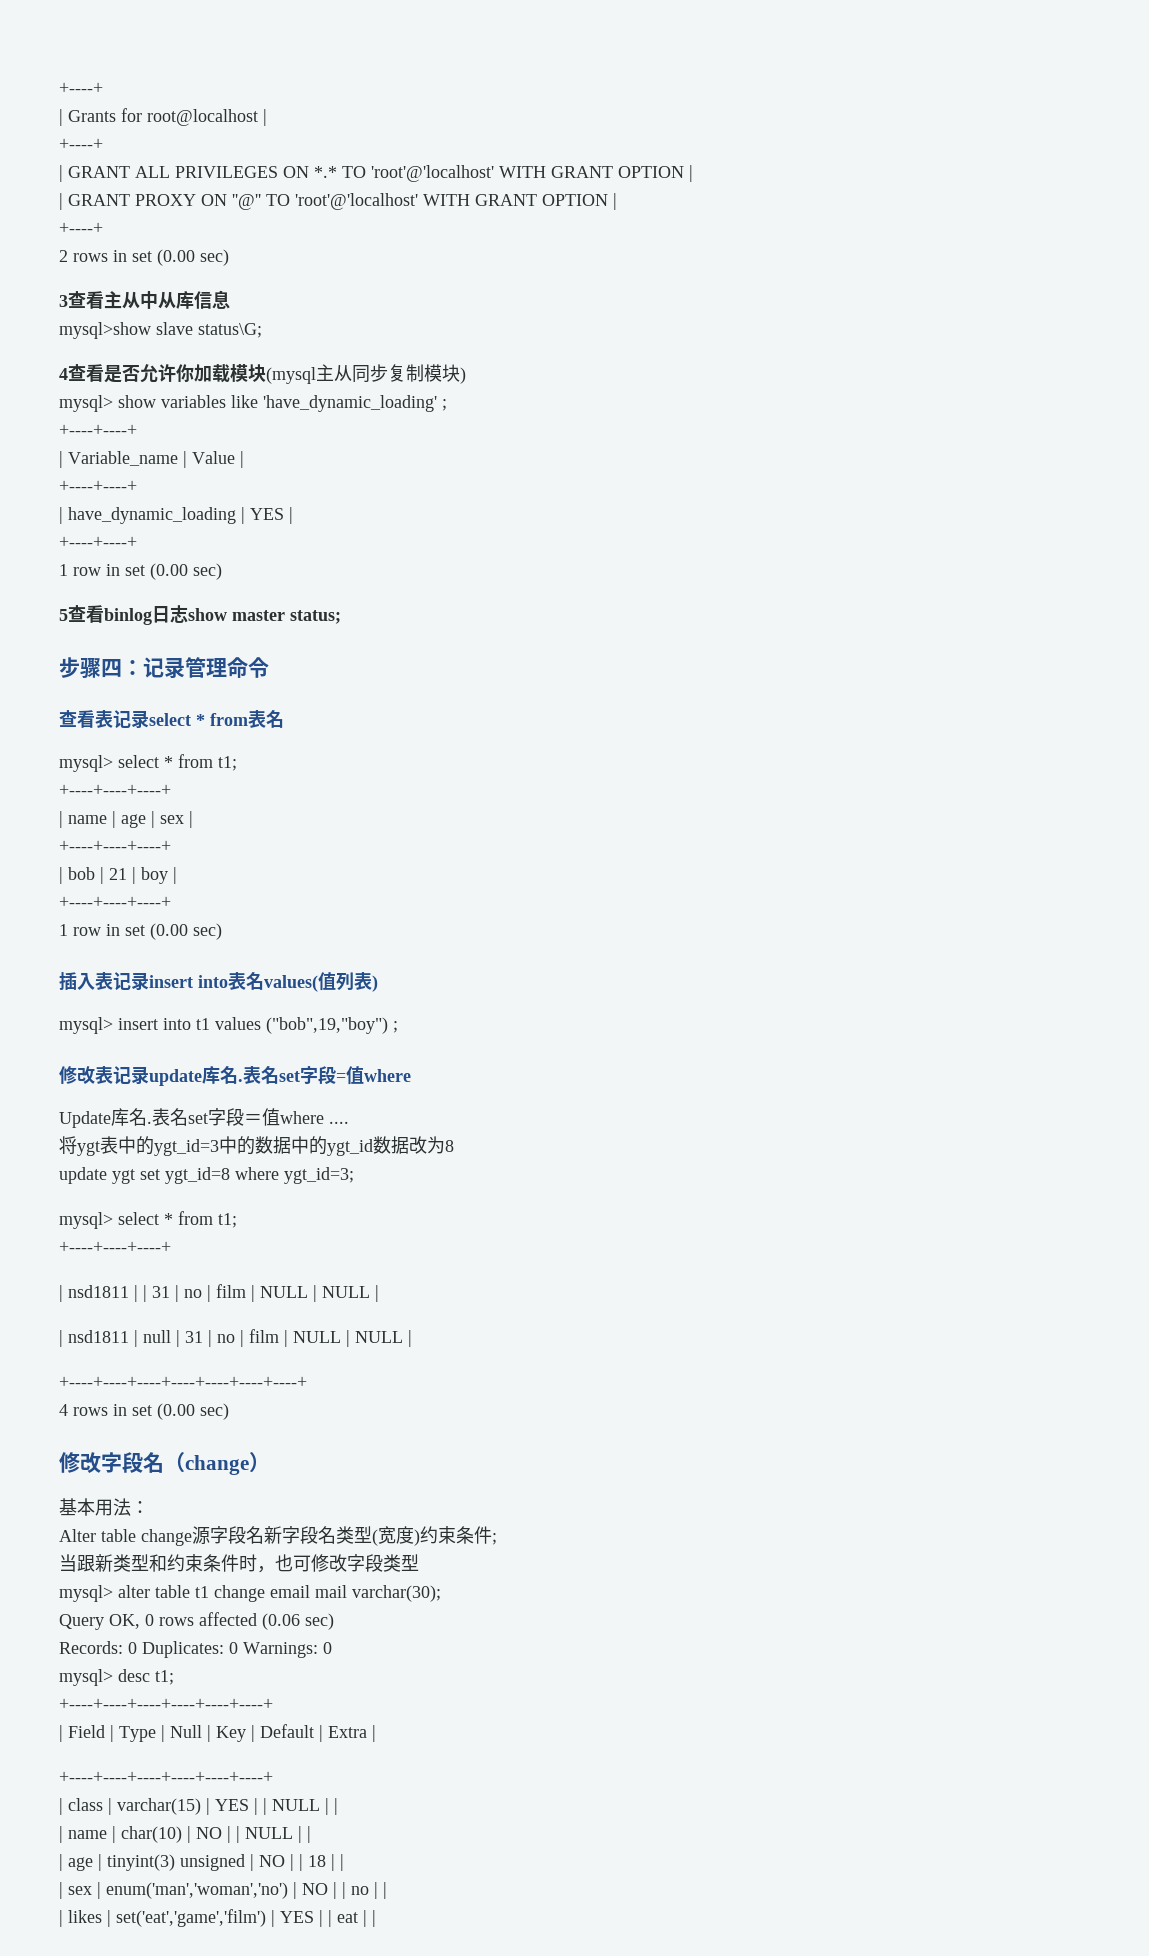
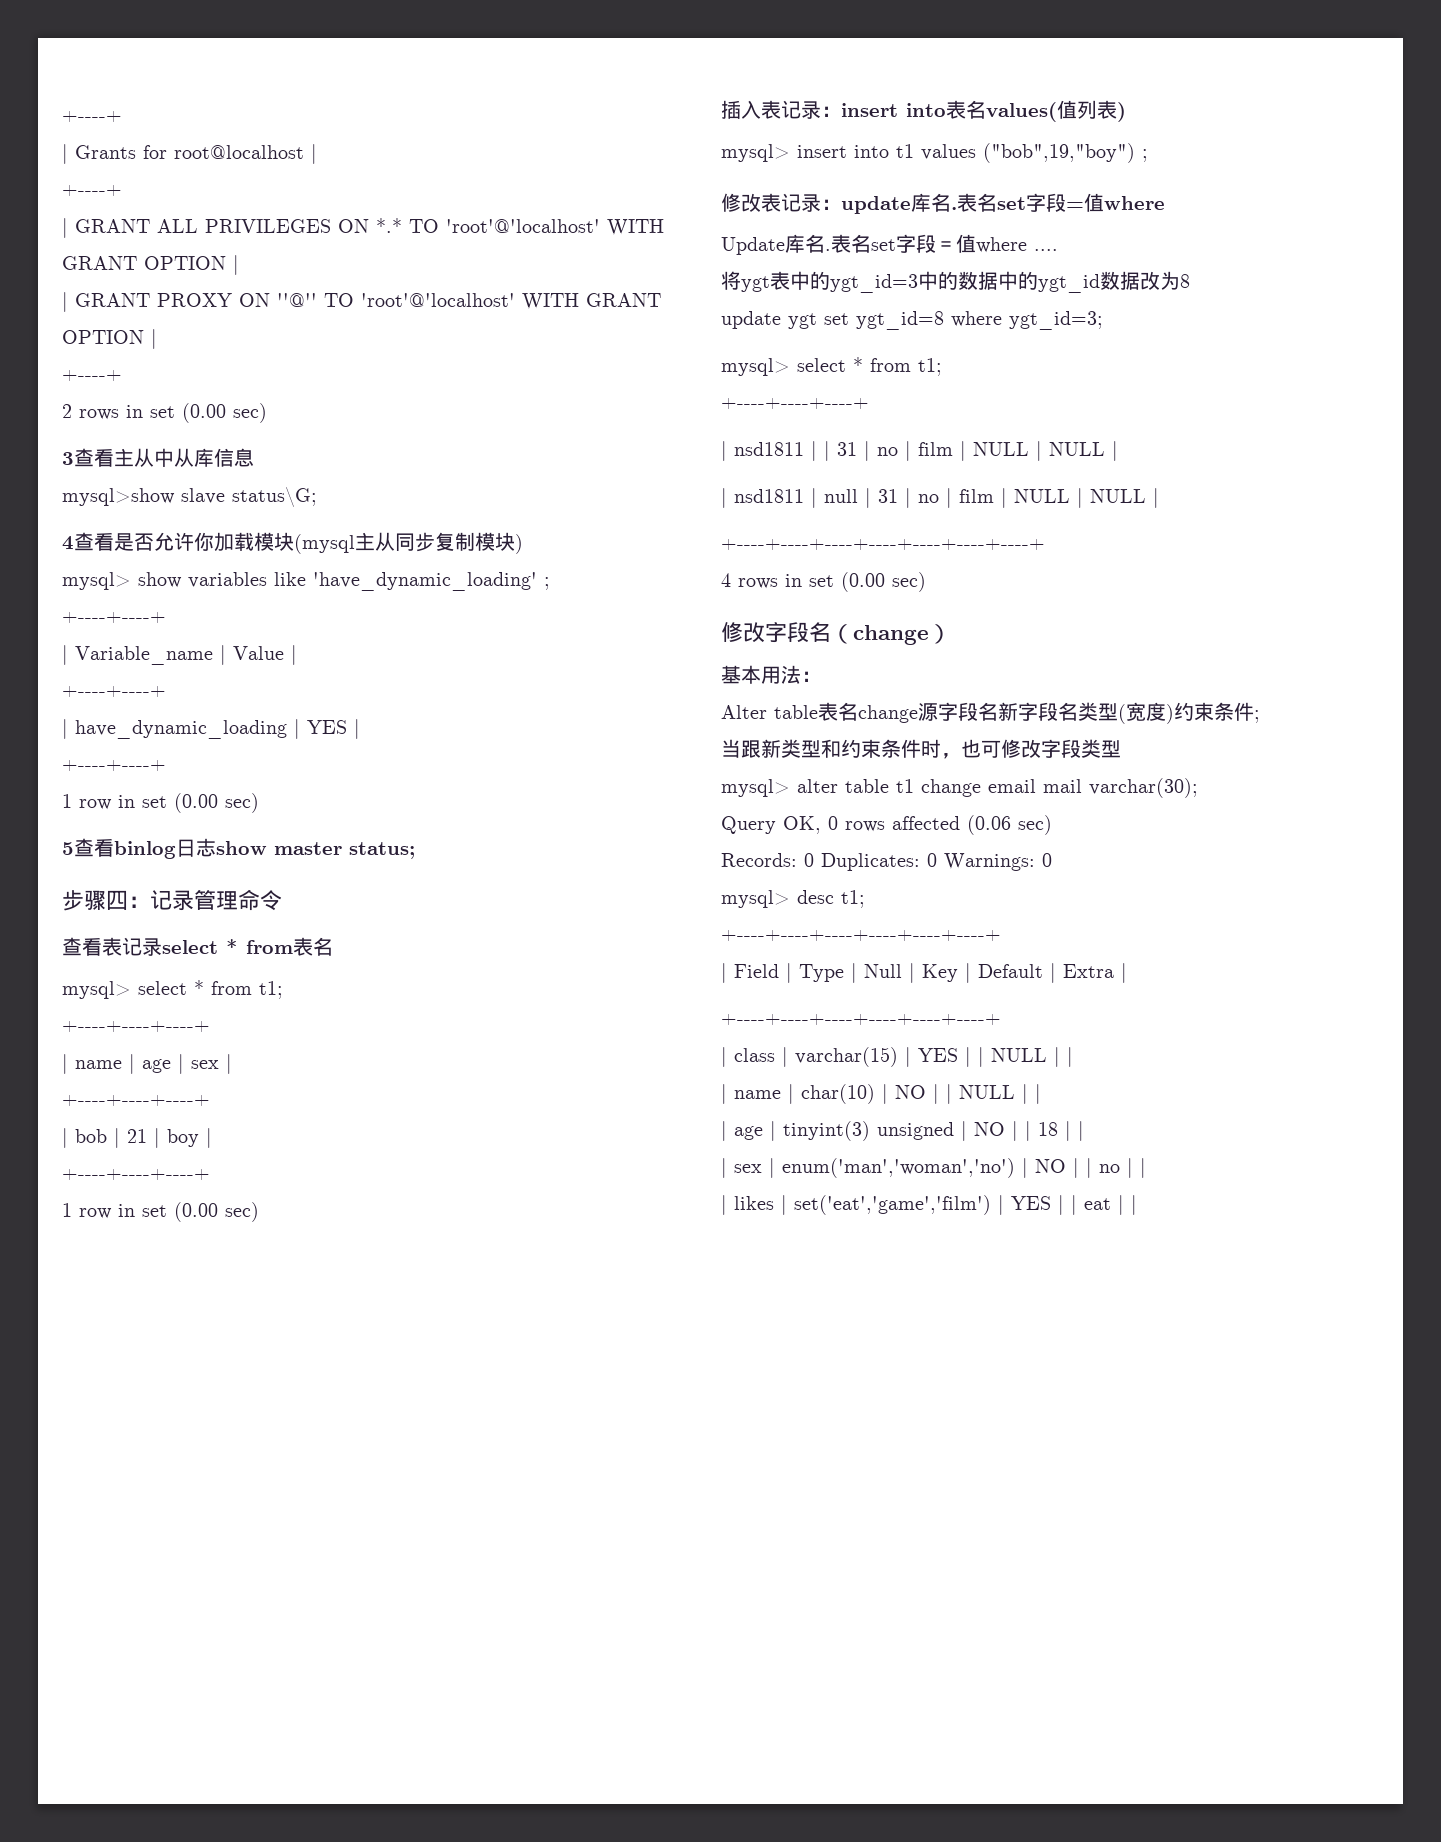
(149, 981) none -> [821,106,841,117] ：
(149, 1075) none -> [821,199,841,210] ：
(136, 1535) none -> [818,702,858,721] 表名

